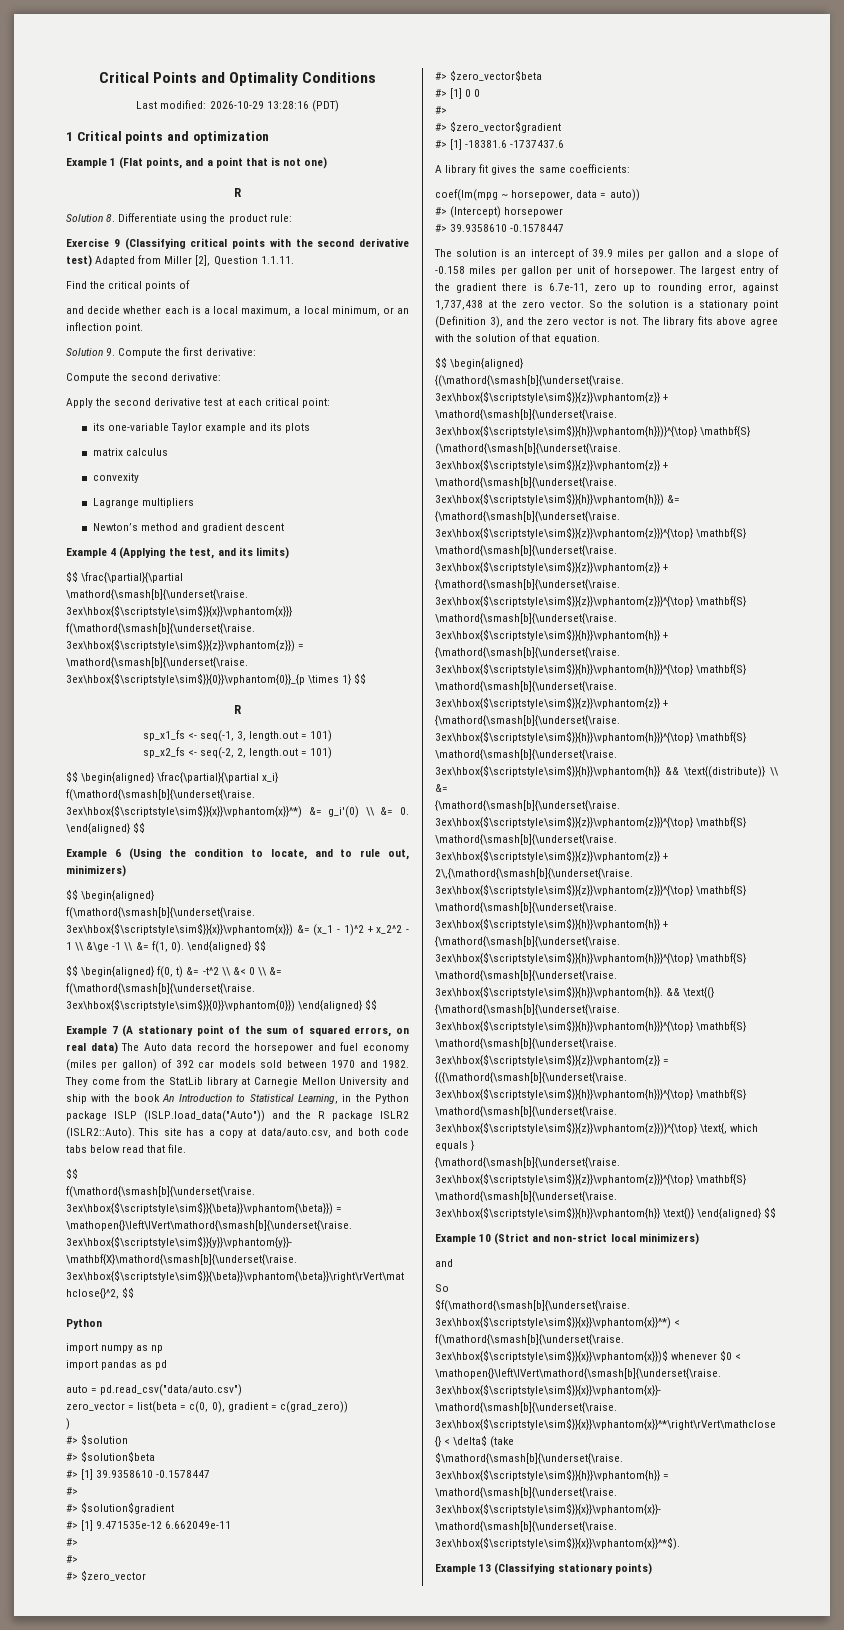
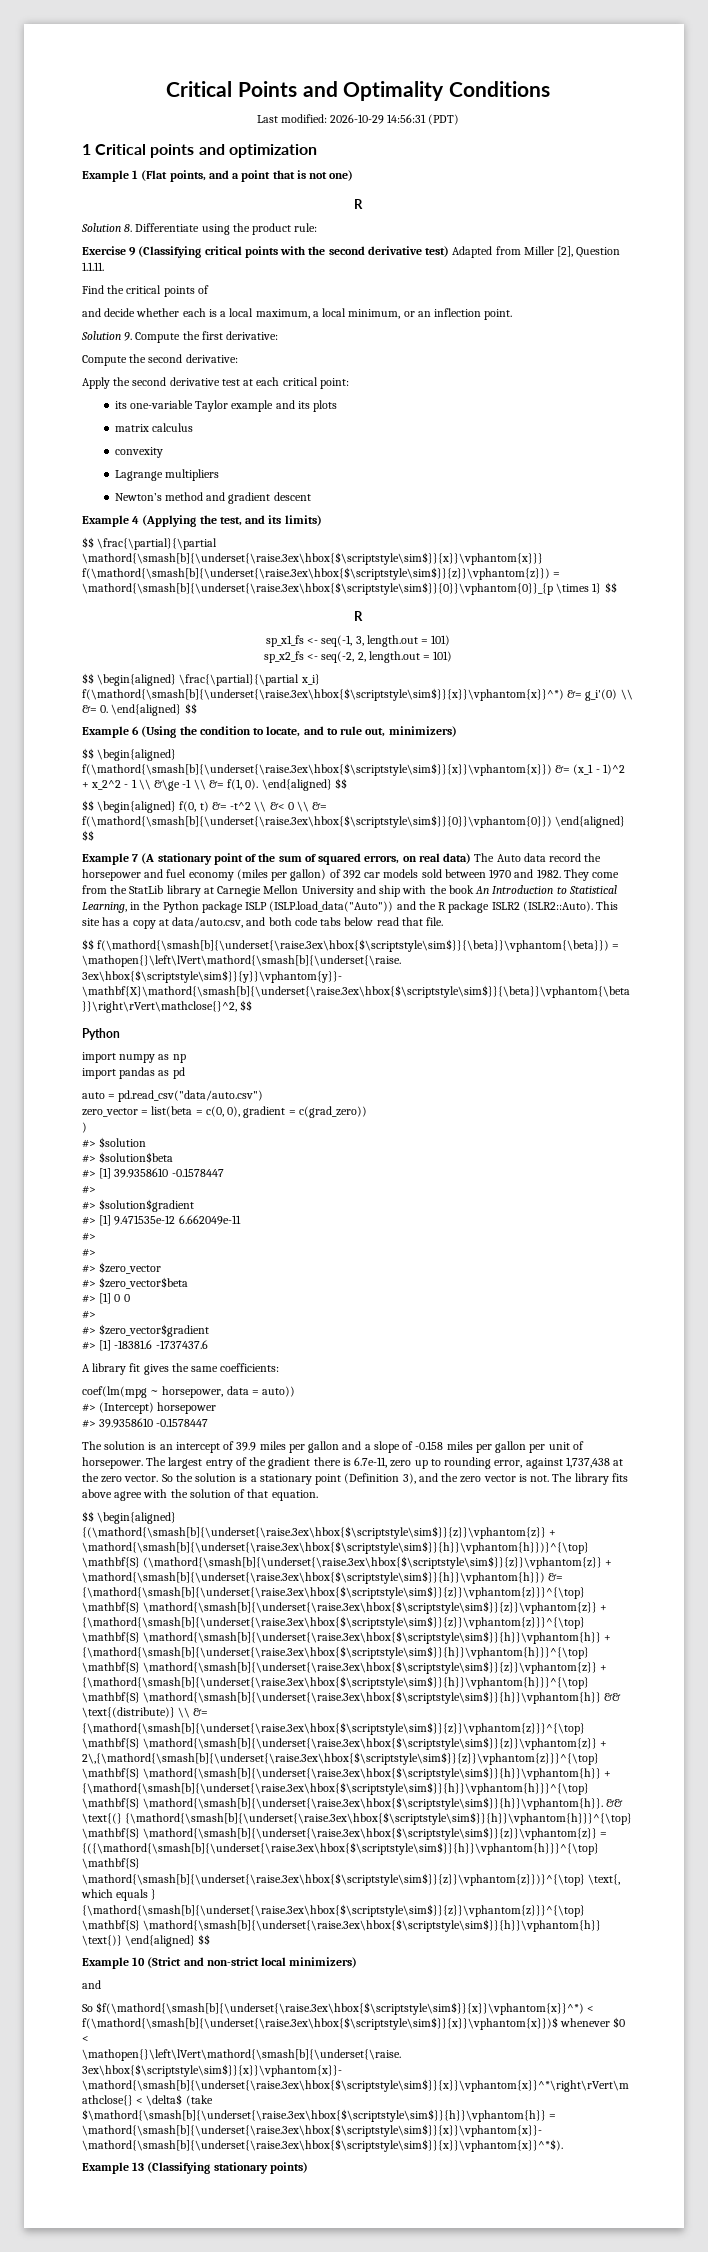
[266,101,309,109] 13:28:16 -> [387,114,427,123] 14:56:31

